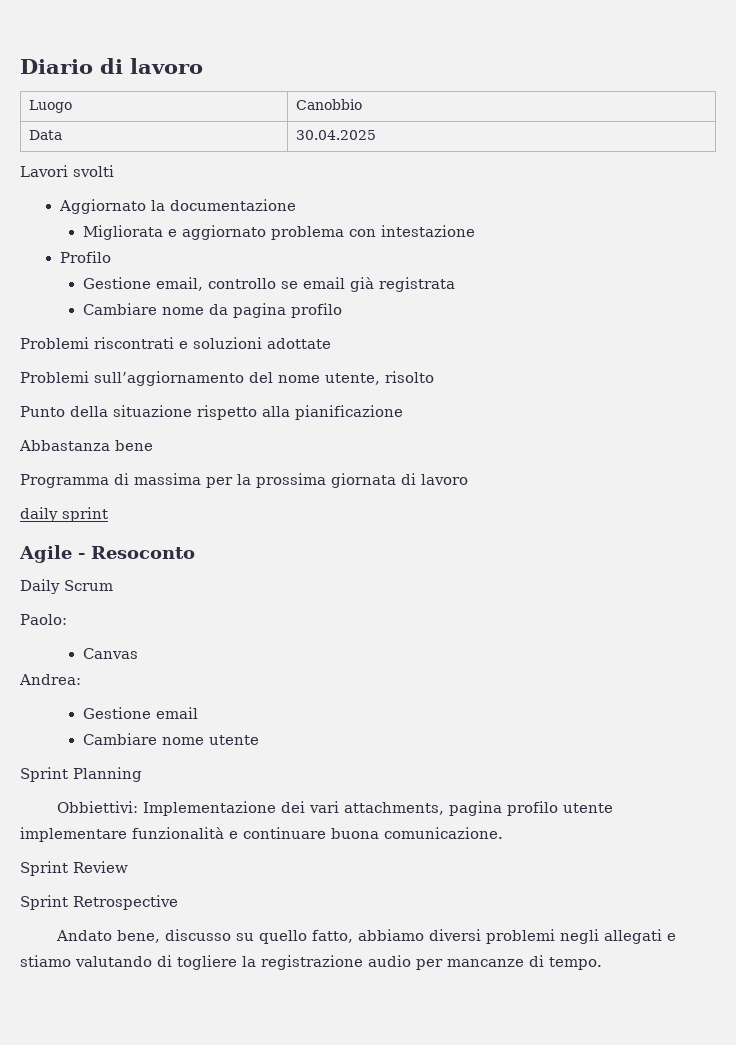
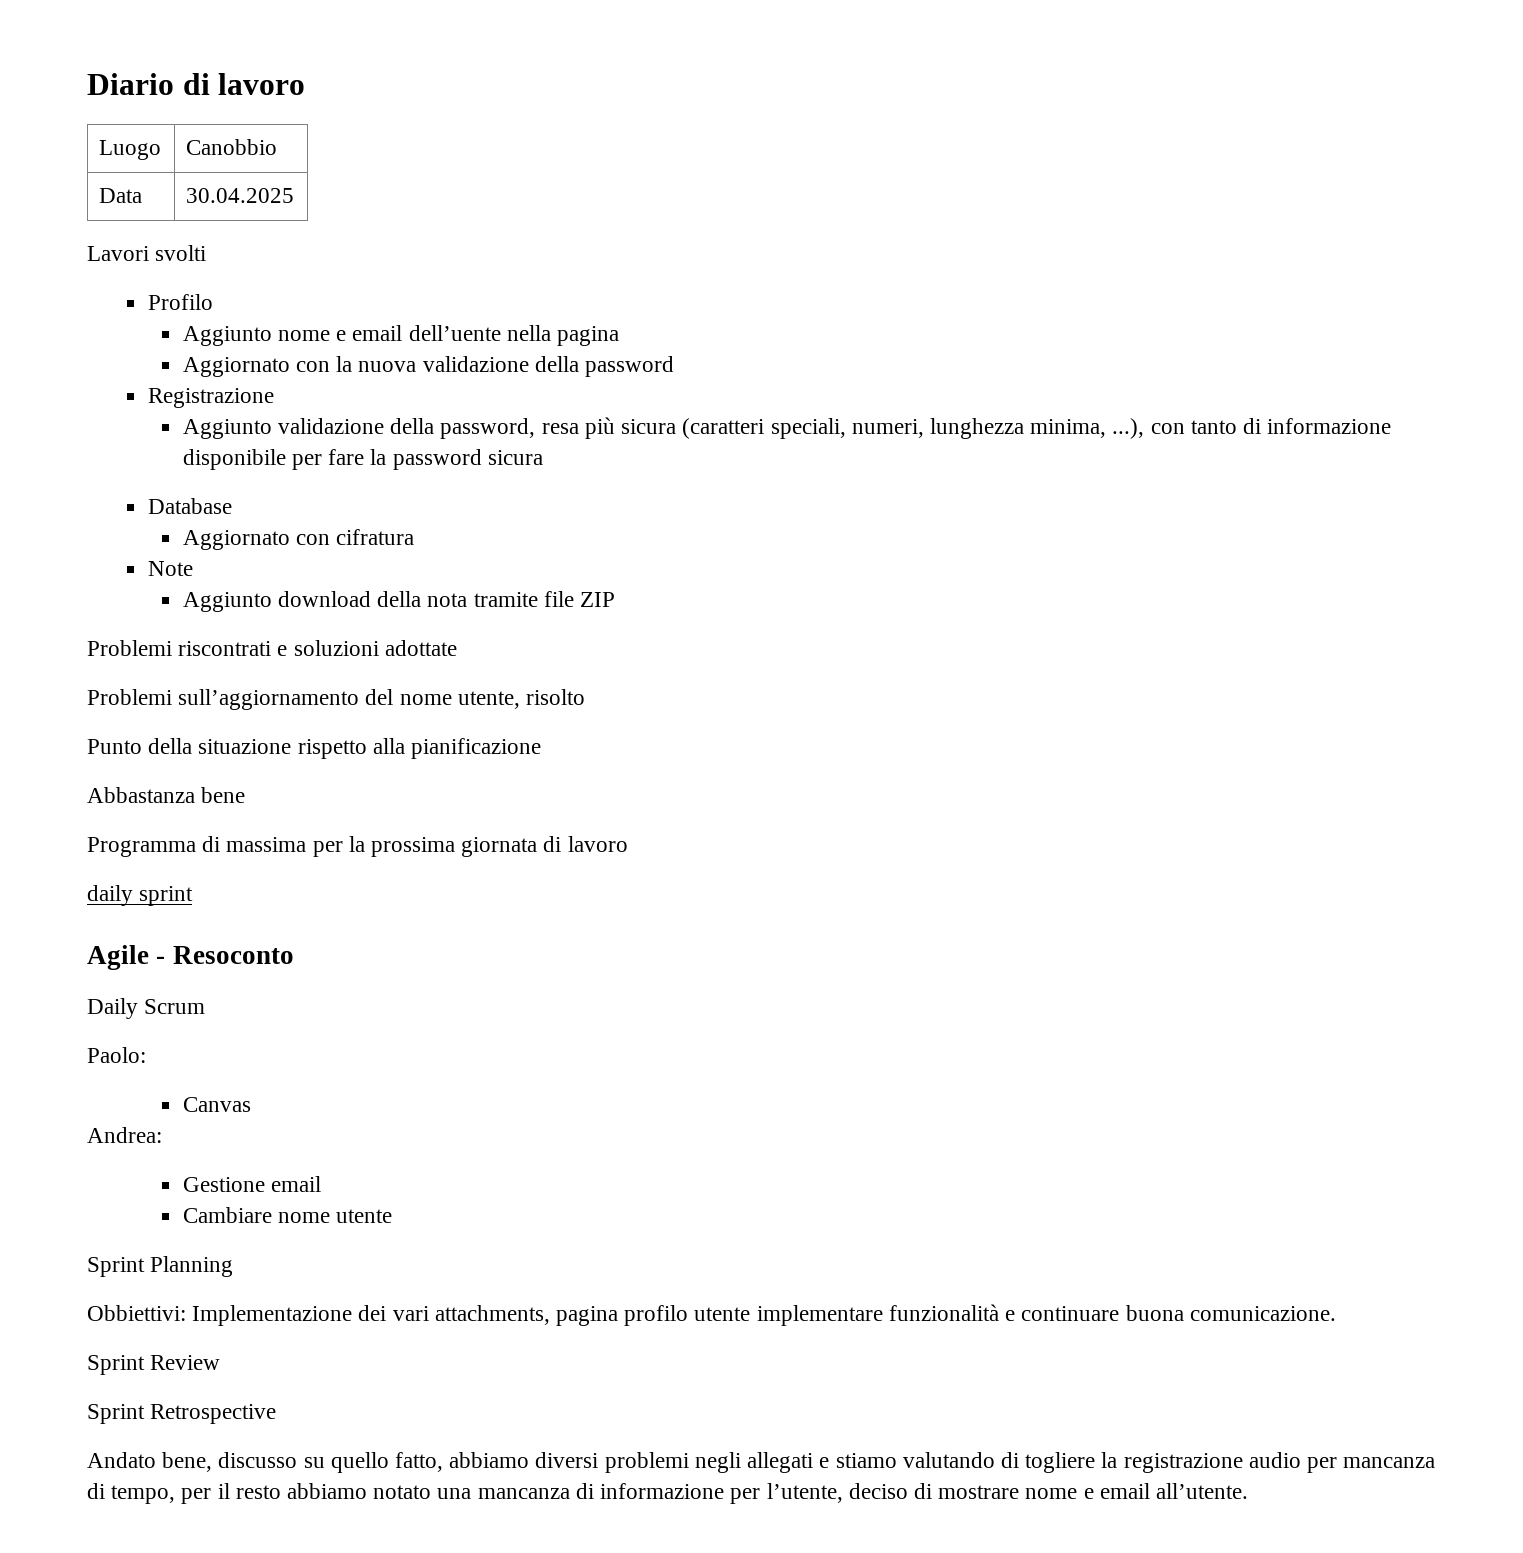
[58,199,296,214] [82,225,475,240] [59,251,111,263] [82,277,455,292] [82,303,342,318] Aggiornato la documentazione // Migliorata e aggiornato problema con intestazione // Profilo // Gestione email, controllo se email già registrata // Cambiare nome da pagina profilo -> [147,294,213,310] [182,325,620,346] [182,356,675,377] [147,388,274,408] [182,417,1392,439] [182,449,543,470] [147,498,232,514] [182,529,415,550] [147,561,193,576] [182,591,616,612] Profilo // Aggiunto nome e email dell’uente nella pagina // Aggiornato con la nuova validazione della password // Registrazione // Aggiunto validazione della password, resa più sicura (caratteri speciali, numeri, lunghezza minima, ...), con tanto di informazione disponibile per fare la password sicura // Database // Aggiornato con cifratura // Note // Aggiunto download della nota tramite file ZIP
[447,955,602,970] mancanze di tempo. -> [1343,1457,1436,1468] [87,1483,1248,1504] mancanza di tempo, per il resto abbiamo notato una mancanza di informazione per l’utente, deciso di mostrare nome e email all’utente.

